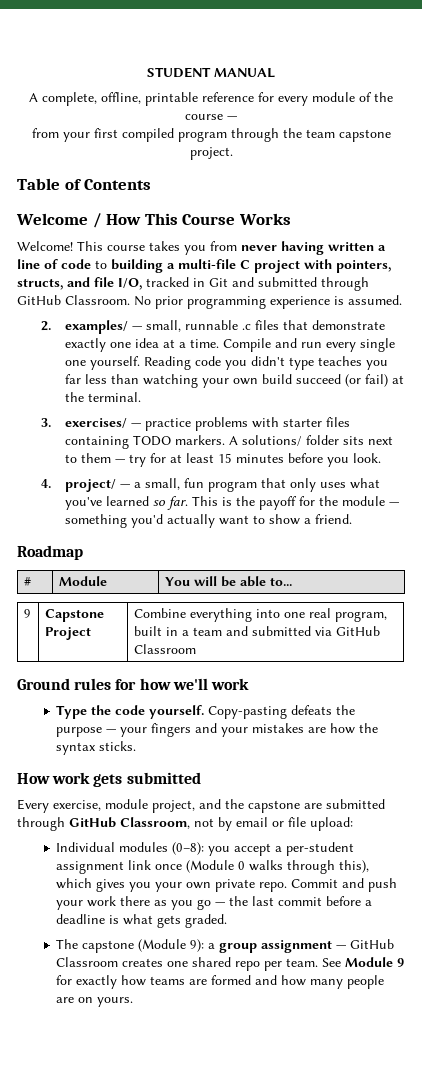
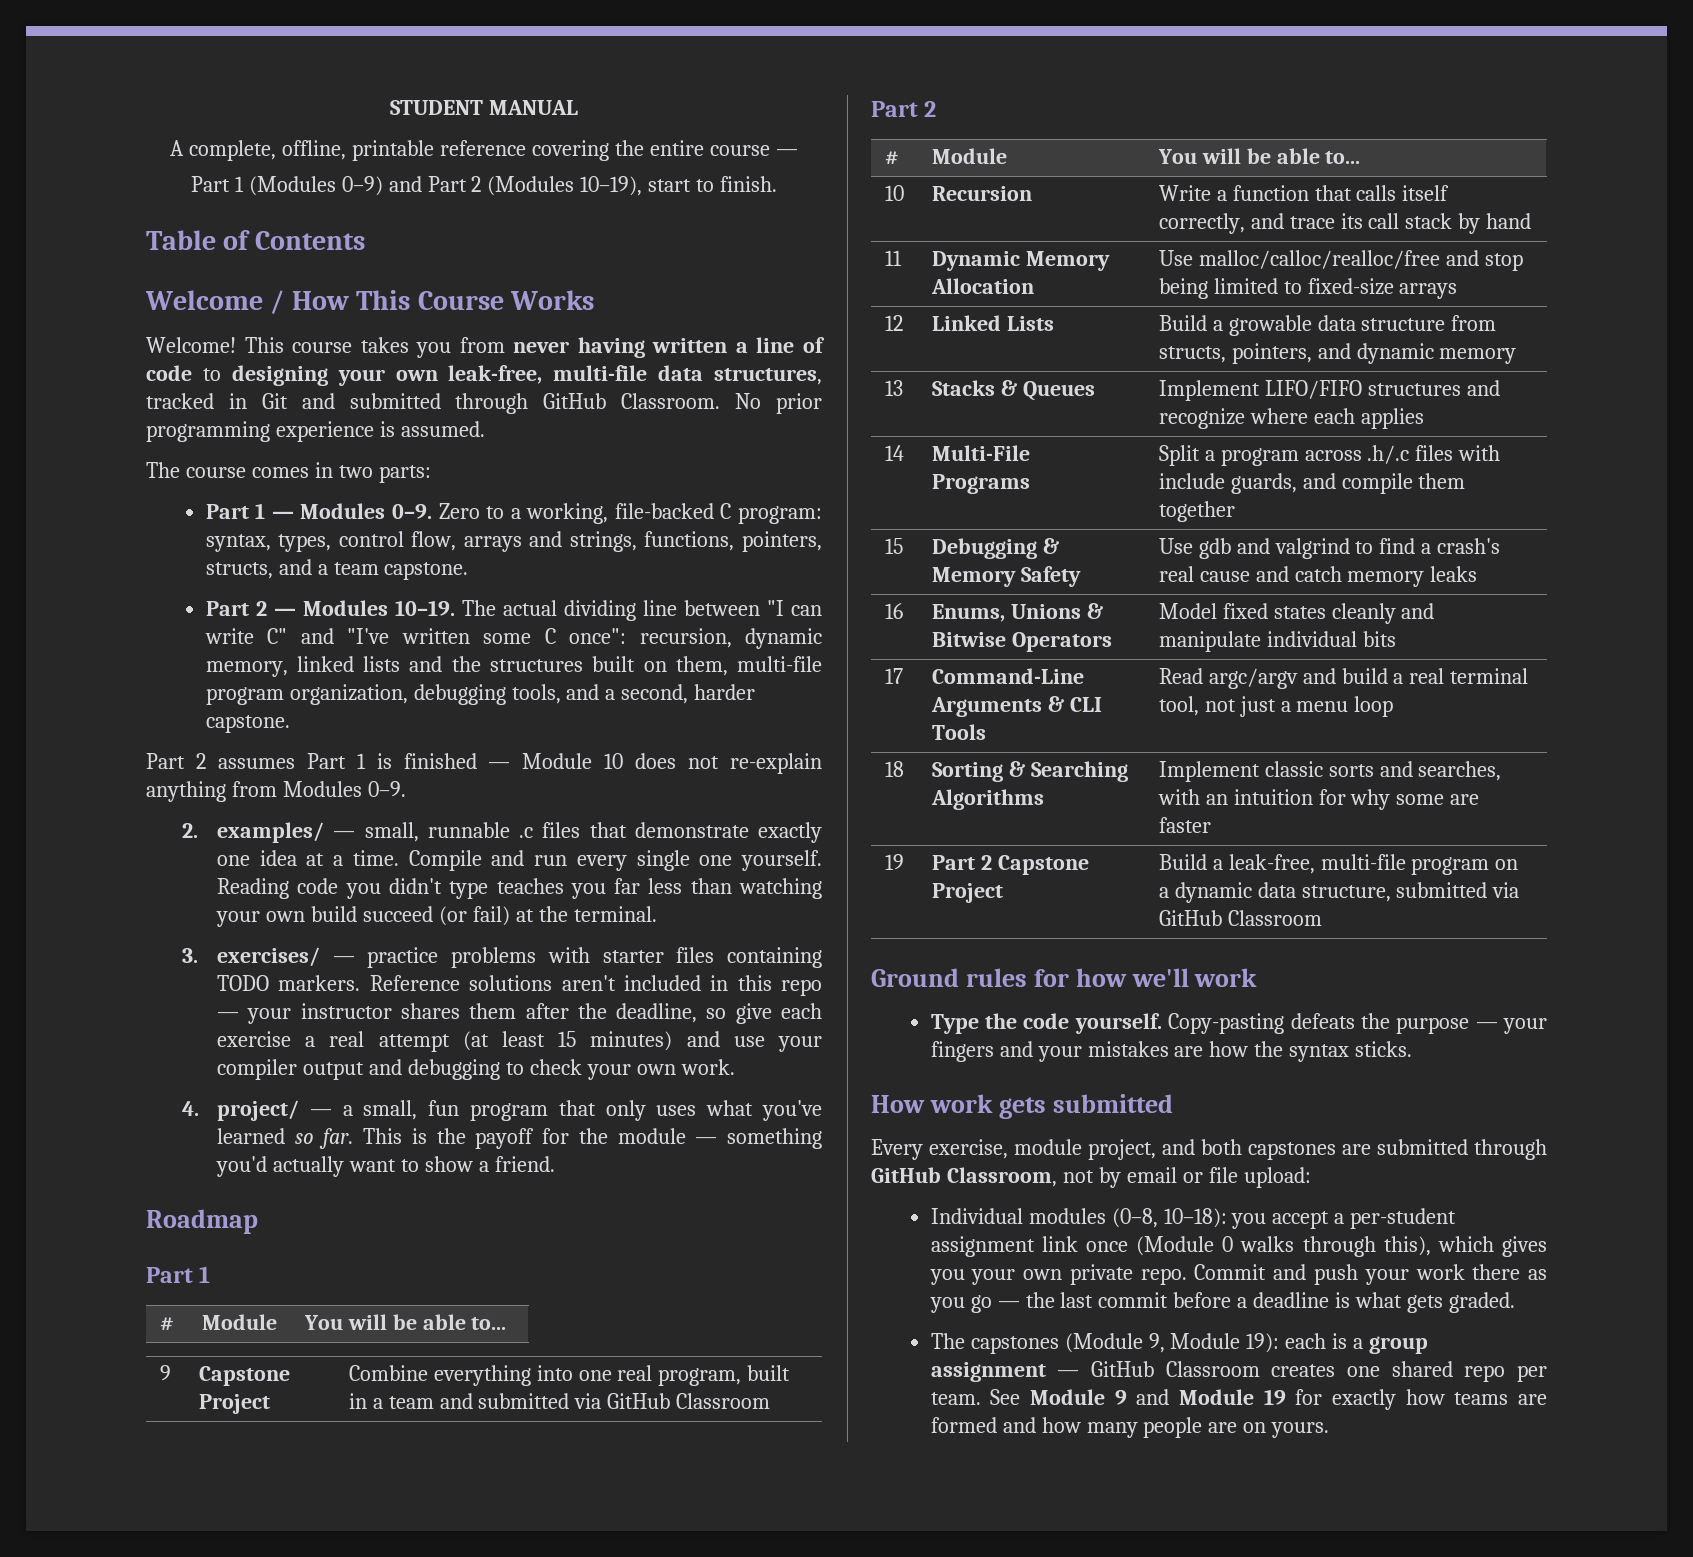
[258,92,393,106] [185,114,237,120] [31,128,391,142] [189,147,233,160] for every module of the course — // from your first compiled program through the team capstone project. -> [531,140,798,161] [190,176,778,196] covering the entire course — // Part 1 (Modules 0–9) and Part 2 (Modules 10–19), start to finish.
[111,259,391,273] [17,277,142,290] building a multi-file C project with pointers, structs, and file I/O, -> [231,365,822,386] designing your own leak-free, multi-file data structures,
(402, 300) none -> [146,462,431,483] [205,503,822,524] [205,531,823,552] [205,559,469,580] [205,600,823,621] [204,628,822,649] [205,656,822,677] [205,684,756,705] [205,715,290,733] [146,753,822,774] [146,781,406,802] // The course comes in two parts: // Part 1 — Modules 0–9. Zero to a working, file-backed C program: syntax, types, control flow, arrays and strings, functions, pointers, structs, and a team capstone. // Part 2 — Modules 10–19. The actual dividing line between "I can write C" and "I've written some C once": recursion, dynamic memory, linked lists and the structures built on them, multi-file program organization, debugging tools, and a second, harder capstone. // Part 2 assumes Part 1 is finished — Module 10 does not re-explain anything from Modules 0–9.
[228,435,393,446] [64,453,381,467] A solutions/ folder sits next to them — try for at least 15 minutes before you look. -> [369,975,822,996] [217,1003,823,1024] [217,1031,822,1052] [217,1059,735,1080] Reference solutions aren't included in this repo — your instructor shares them after the deadline, so give each exercise a real attempt (at least 15 minutes) and use your compiler output and debugging to check your own work.
(83, 552) none -> [146,1266,211,1283] // Part 1
(196, 649) none -> [871,101,937,117] [884,151,899,165] [931,148,1007,164] [1157,148,1361,164] [884,185,904,201] [931,186,1032,201] [1158,185,1450,201] [1158,213,1532,234] [884,250,902,266] [931,251,1110,271] [930,278,1034,294] [1158,250,1523,271] [1158,278,1458,299] [884,315,903,331] [931,315,1054,331] [1158,315,1497,336] [1158,343,1517,364] [884,380,903,396] [931,380,1095,401] [1158,380,1500,401] [1158,408,1424,429] [884,445,904,461] [931,445,1030,461] [931,474,1030,494] [1158,445,1501,466] [1158,473,1466,494] [1158,501,1235,522] [884,538,903,554] [931,538,1059,559] [931,566,1081,587] [1158,538,1501,559] [1158,566,1478,587] [884,603,903,619] [931,603,1103,622] [931,632,1112,652] [1158,603,1435,624] [1158,631,1396,652] [884,668,903,684] [931,668,1084,684] [930,696,1102,717] [931,724,986,740] [1158,668,1529,689] [1158,696,1394,717] [884,761,904,777] [931,761,1128,782] [930,789,1044,810] [1158,761,1502,782] [1157,789,1480,810] [1158,817,1211,833] [884,854,904,870] [931,855,1089,875] [931,883,1003,903] [1158,854,1519,875] [1158,882,1520,903] [1158,910,1322,926] // Part 2 // # | Module | You will be able to... // 10 | Recursion | Write a function that calls itself correctly, and trace its call stack by hand // 11 | Dynamic Memory Allocation | Use malloc/calloc/realloc/free and stop being limited to fixed-size arrays // 12 | Linked Lists | Build a growable data structure from structs, pointers, and dynamic memory // 13 | Stacks & Queues | Implement LIFO/FIFO structures and recognize where each applies // 14 | Multi-File Programs | Split a program across .h/.c files with include guards, and compile them together // 15 | Debugging & Memory Safety | Use gdb and valgrind to find a crash's real cause and catch memory leaks // 16 | Enums, Unions & Bitwise Operators | Model fixed states cleanly and manipulate individual bits // 17 | Command-Line Arguments & CLI Tools | Read argc/argv and build a real terminal tool, not just a menu loop // 18 | Sorting & Searching Algorithms | Implement classic sorts and searches, with an intuition for why some are faster // 19 | Part 2 Capstone Project | Build a leak-free, multi-file program on a dynamic data structure, submitted via GitHub Classroom
[225,799,300,813] the capstone -> [1201,1139,1336,1160] both capstones
[172,842,205,855] (0–8): -> [1111,1208,1227,1228] (0–8, 10–18):
[82,939,205,953] capstone (Module 9): -> [970,1333,1348,1354] capstones (Module 9, Module 19): each is
(405, 962) none -> [1136,1389,1286,1405] and Module 19

